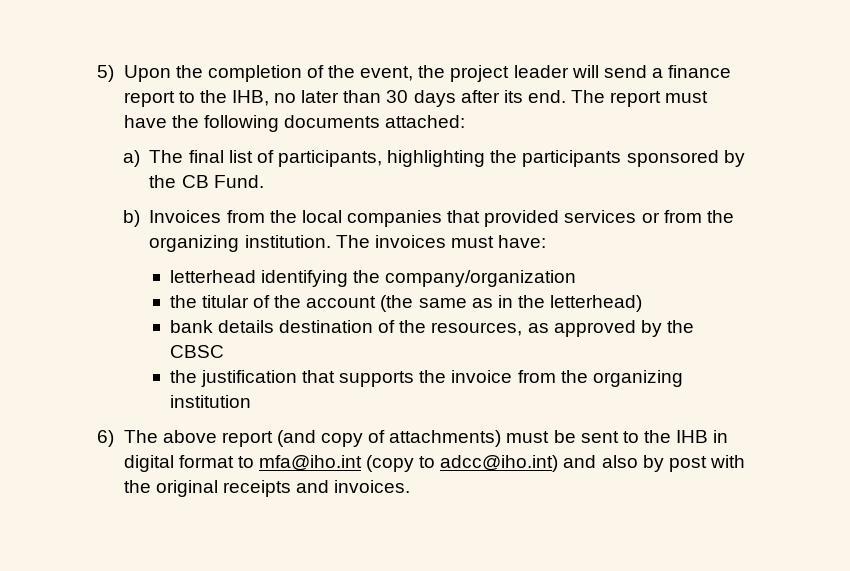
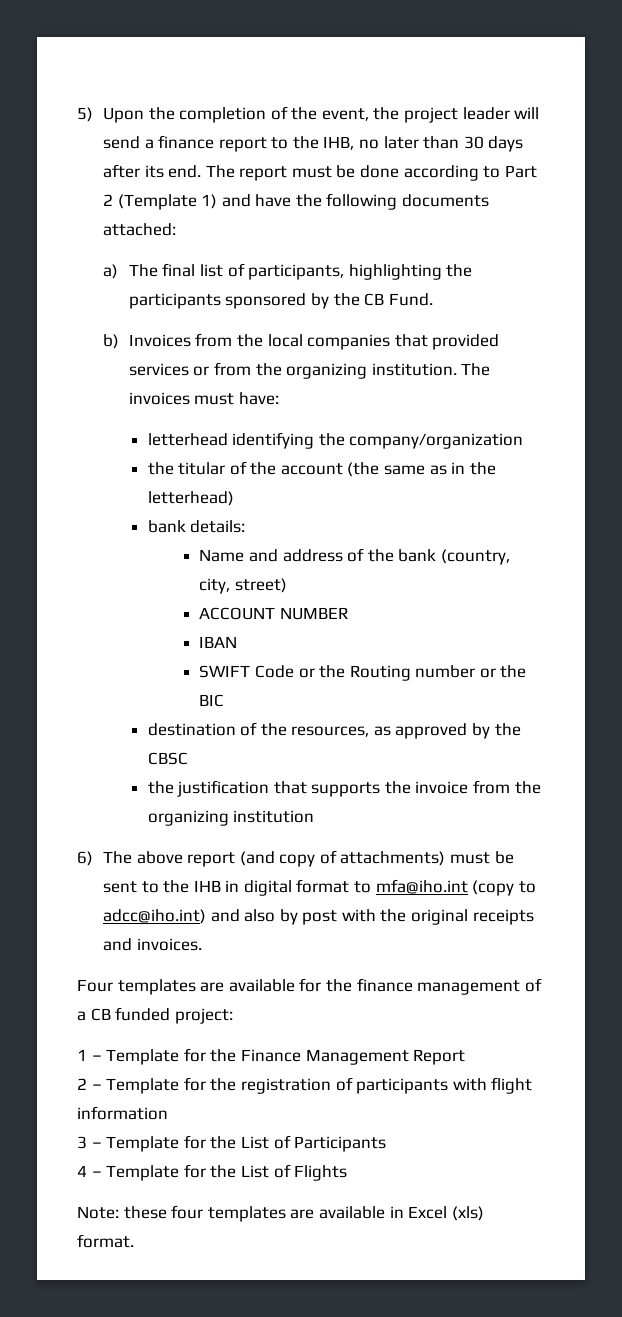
(709, 97) none -> [336,165,537,181] [102,194,251,210] be done according to Part 2 (Template 1) and
[217,320,274,333] details -> [190,520,246,533] [199,548,510,565] [199,578,287,594] [199,607,348,620] [199,636,238,648] [199,665,527,681] [199,694,225,707] details: // Name and address of the bank (country, city, street) // ACCOUNT NUMBER // IBAN // SWIFT Code or the Routing number or the BIC //
(411, 486) none -> [77,978,542,995] [77,1007,233,1024] [77,1048,466,1065] [77,1077,533,1094] [77,1106,168,1120] [77,1135,387,1152] [77,1164,348,1181] [77,1205,484,1222] [77,1234,134,1248] // Four templates are available for the finance management of a CB funded project: // 1 – Template for the Finance Management Report // 2 – Template for the registration of participants with flight information // 3 – Template for the List of Participants // 4 – Template for the List of Flights // Note: these four templates are available in Excel (xls) format.

